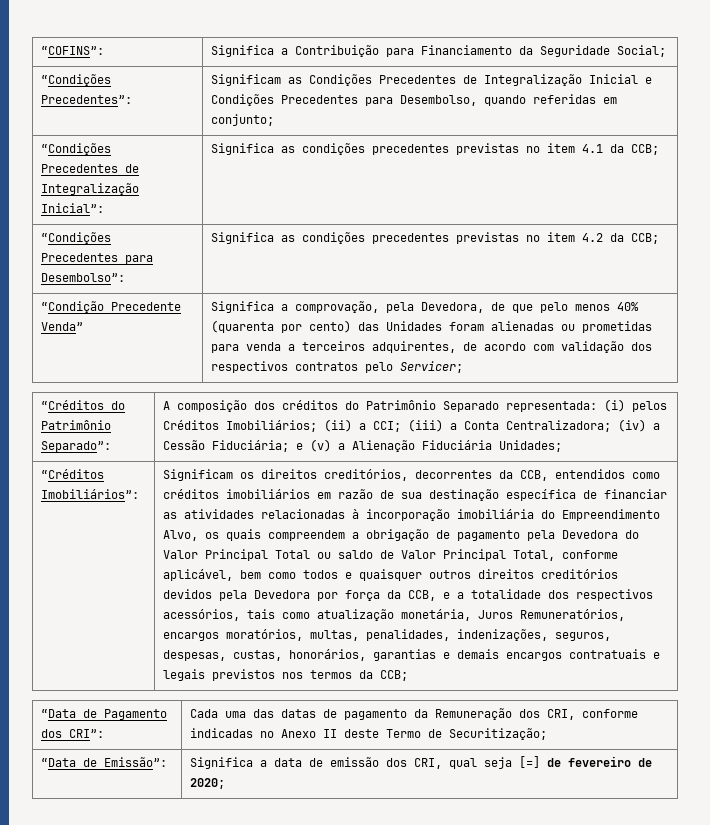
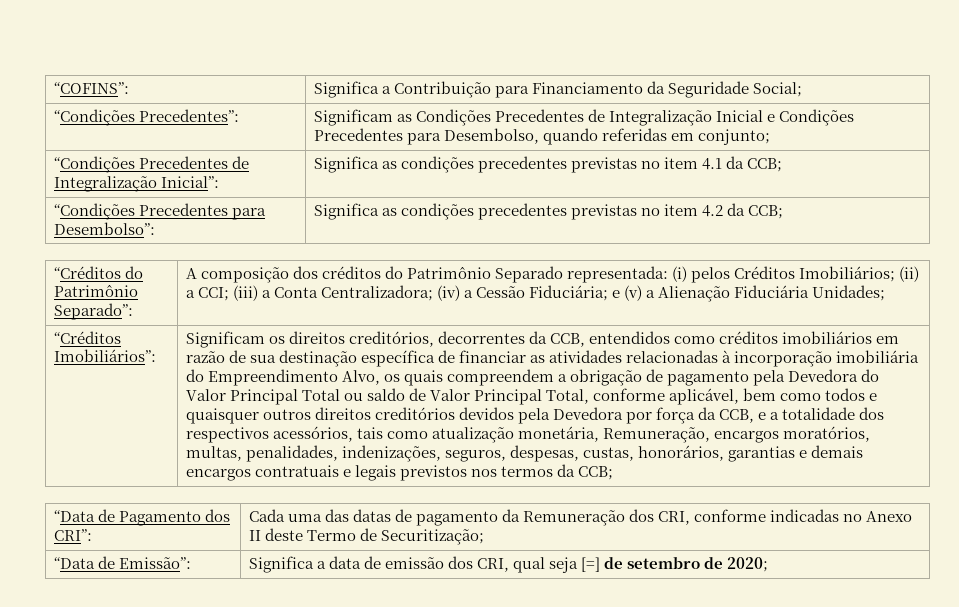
[40,301,181,313] [40,322,83,331] [210,301,639,313] [210,320,652,333] [210,341,652,353] [210,361,463,373] // “Condição Precedente Venda” | Significa a comprovação, pela Devedora, de que pelo menos 40% (quarenta por cento) das Unidades foram alienadas ou prometidas para venda a terceiros adquirentes, de acordo com validação dos respectivos contratos pelo Servicer; -> (784, 212) none
[477,609,625,621] Juros Remuneratórios, -> [603,427,711,443] Remuneração,
[567,756,631,767] fevereiro -> [627,557,701,569] setembro

